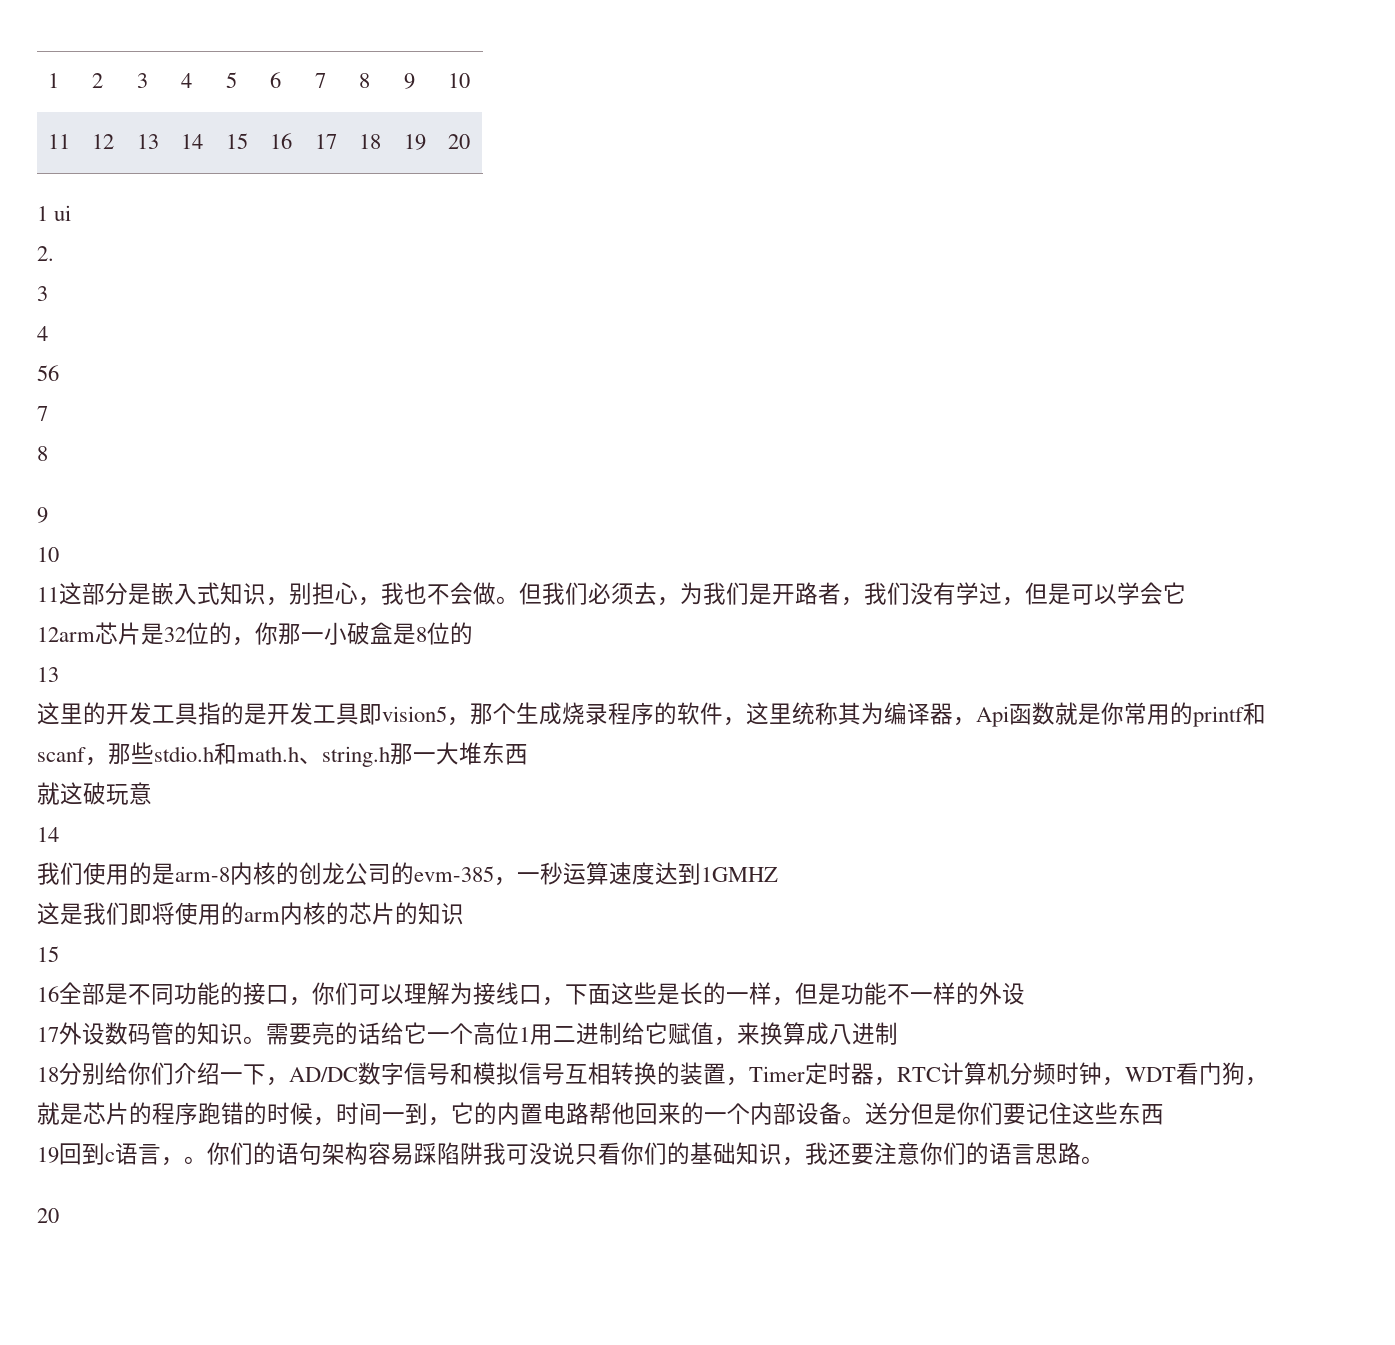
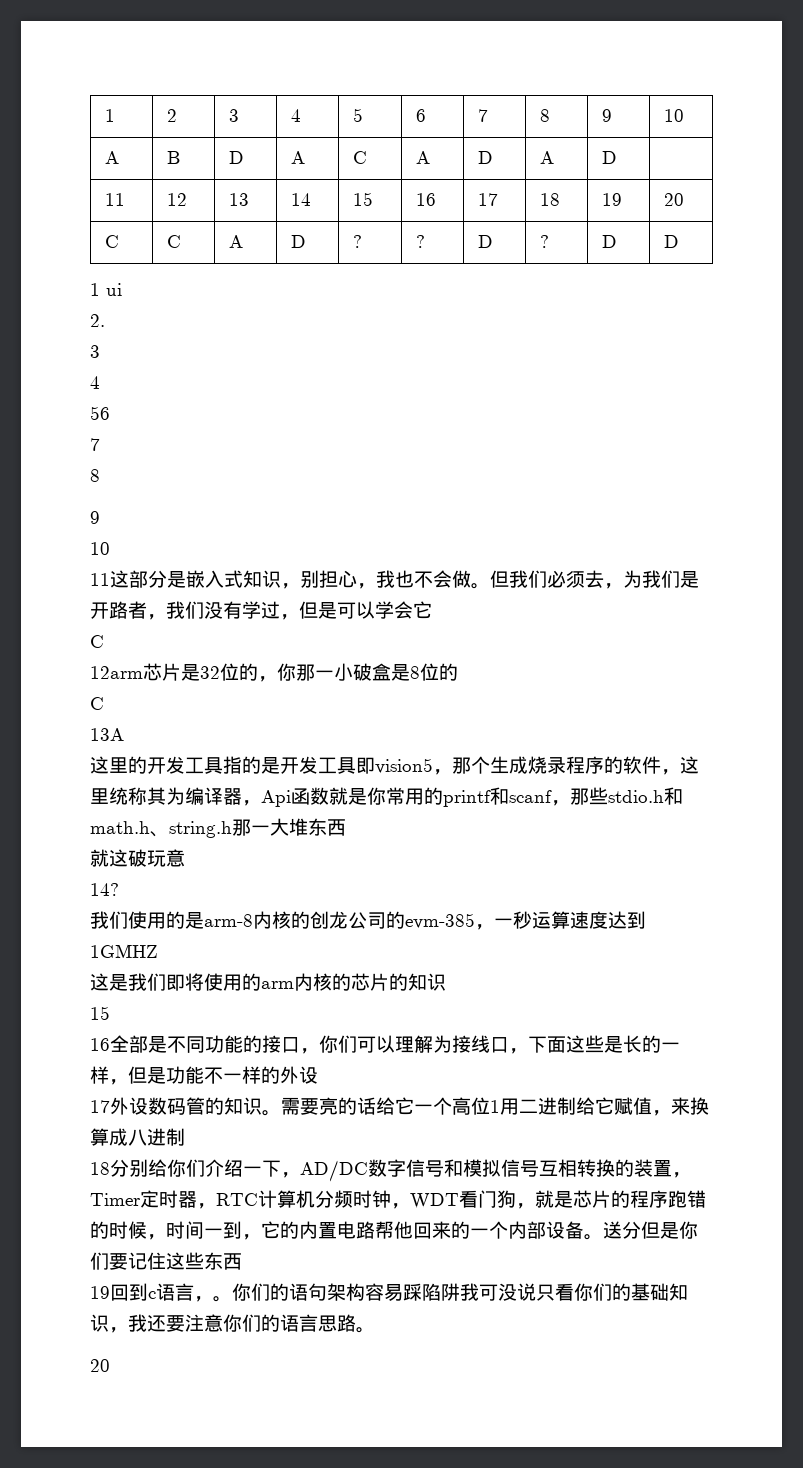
(470, 80) none -> [105,151,120,164] [167,151,181,164] [229,151,245,164] [291,151,306,164] [353,151,368,164] [416,151,431,164] [478,151,494,164] [540,151,555,164] [602,151,618,164] // A | B | D | A | C | A | D | A | D |
(470, 141) none -> [105,235,120,248] [167,235,182,248] [229,235,244,248] [291,235,307,248] [353,235,363,248] [416,235,426,248] [478,235,494,248] [540,235,550,248] [602,235,618,248] [664,235,680,248] // C | C | A | D | ? | ? | D | ? | D | D
(1186, 593) none -> [90,635,104,648] // C
[37,667,59,682] 13 -> [90,697,104,710] [90,728,124,741] C // 13A
[37,827,59,842] 14 -> [90,883,119,896] 14?

